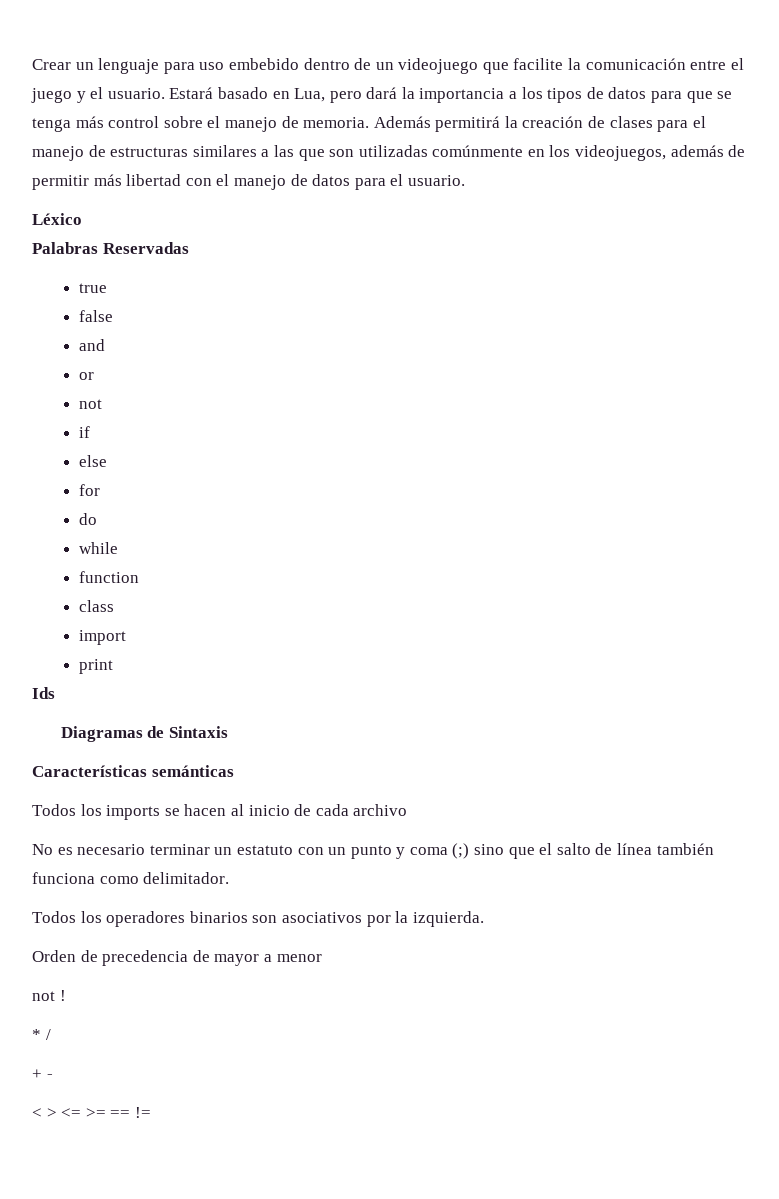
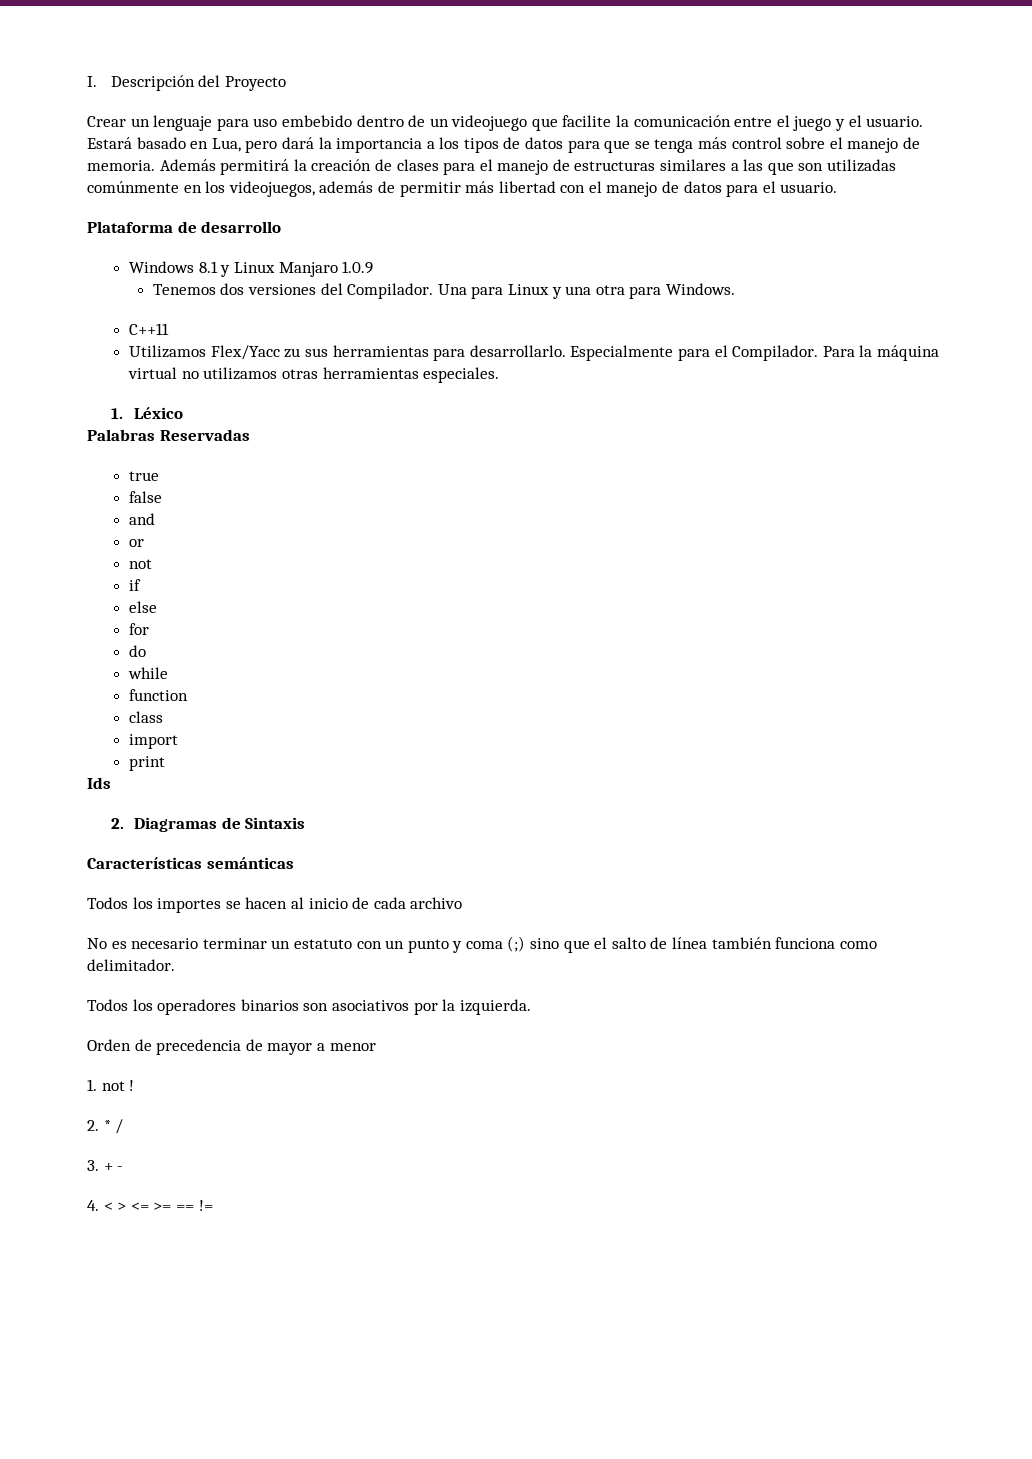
(32, 64) none -> [87,75,286,91] I. Descripción del Proyecto //
(465, 180) none -> [87,221,282,233] [129,261,374,277] [152,283,735,299] [129,323,170,335] [129,345,939,361] [128,367,500,383] [110,408,123,419] Plataforma de desarrollo // Windows 8.1 y Linux Manjaro 1.0.9 // Tenemos dos versiones del Compilador. Una para Linux y una otra para Windows. // C++11 // Utilizamos Flex/Yacc zu sus herramientas para desarrollarlo. Especialmente para el Compilador. Para la máquina virtual no utilizamos otras herramientas especiales. // 1.
(55, 693) none -> [110,818,124,829] 2.
[106,805,161,820] imports -> [157,898,222,913] importes
(322, 958) none -> [87,1079,97,1091] 1.
(66, 995) none -> [87,1120,99,1131] 2.
(51, 1034) none -> [87,1160,99,1171] 3.
(53, 1076) none -> [87,1200,99,1211] 4.

